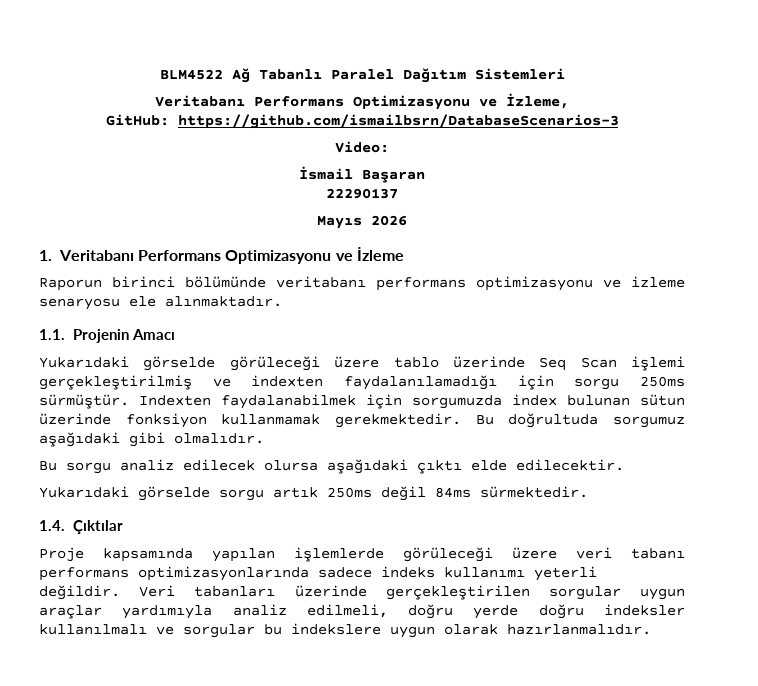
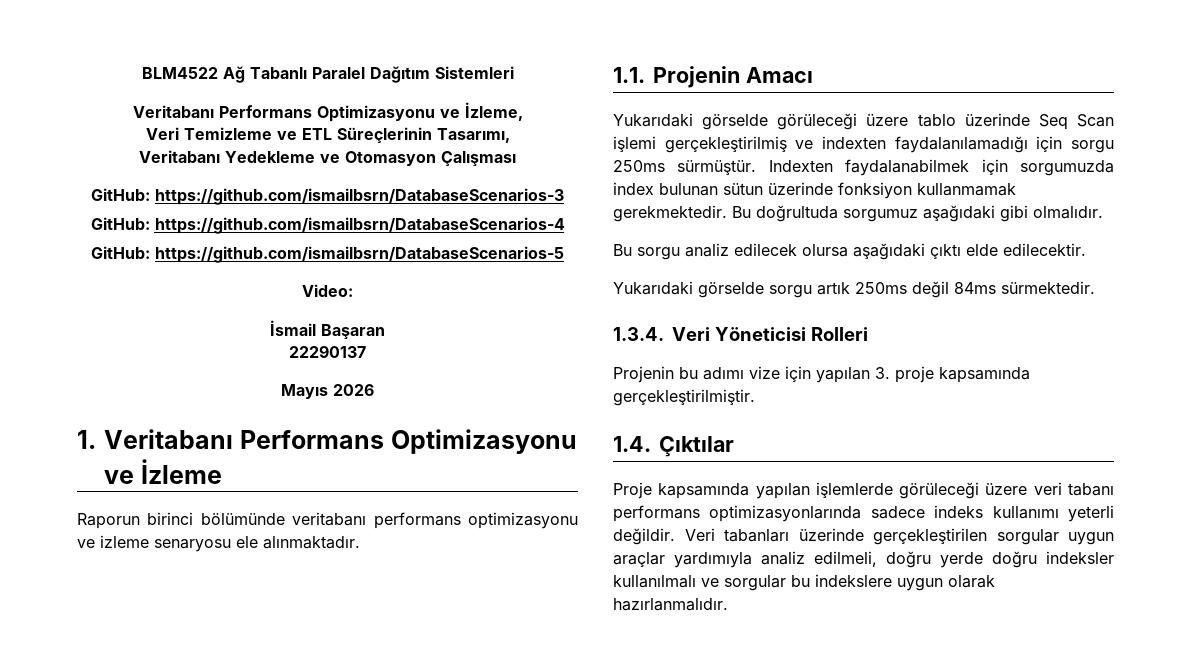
[105,114,619,129] GitHub: https://github.com/ismailbsrn/DatabaseScenarios-3 -> [145,127,510,143] [139,150,516,166] [91,188,564,205] [90,217,565,234] [91,246,564,263] Veri Temizleme ve ETL Süreçlerinin Tasarımı, // Veritabanı Yedekleme ve Otomasyon Çalışması // GitHub: https://github.com/ismailbsrn/DatabaseScenarios-3 // GitHub: https://github.com/ismailbsrn/DatabaseScenarios-4 // GitHub: https://github.com/ismailbsrn/DatabaseScenarios-5
(588, 492) none -> [613,327,868,341] [613,366,1030,383] [613,389,755,406] // 1.3.4. Veri Yöneticisi Rolleri // Projenin bu adımı vize için yapılan 3. proje kapsamında gerçekleştirilmiştir.

